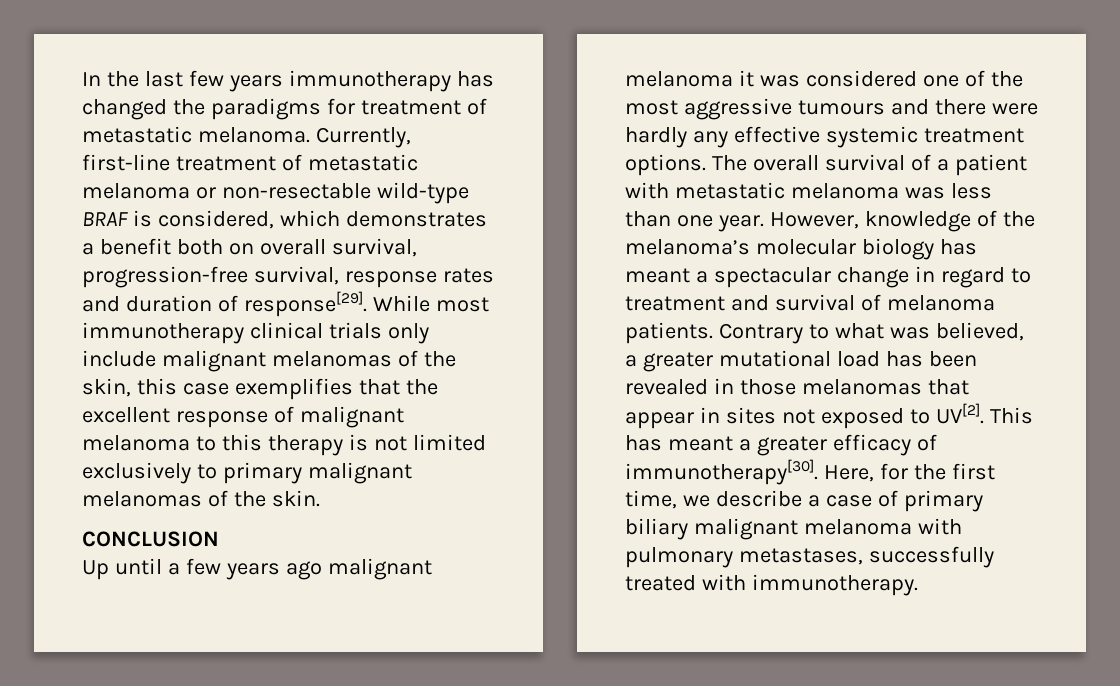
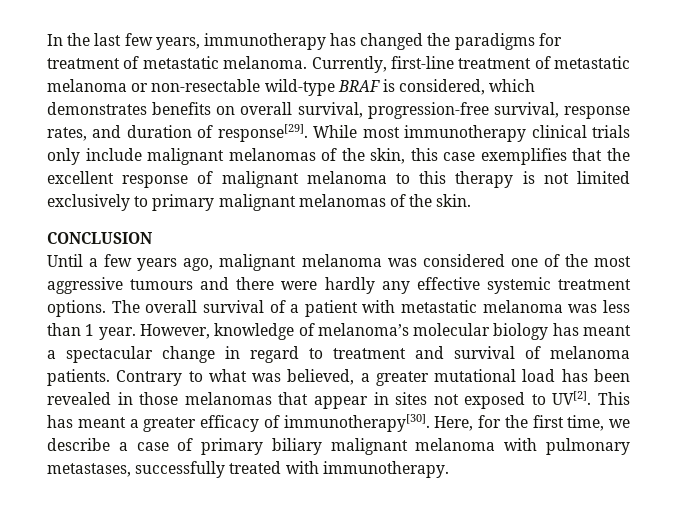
[228,75,283,92] years -> [155,37,200,50] years,
[82,238,223,255] a benefit both -> [152,102,212,115] benefits
[442,268,494,283] rates -> [47,127,87,141] rates,
[82,558,162,580] Up until -> [47,254,83,267] Until
[285,558,432,580] [625,70,754,87] ago malignant melanoma it -> [183,254,382,271] ago, malignant melanoma
[676,215,713,227] one -> [85,324,95,336] 1
[1002,211,1035,227] the -> (315, 329) none

